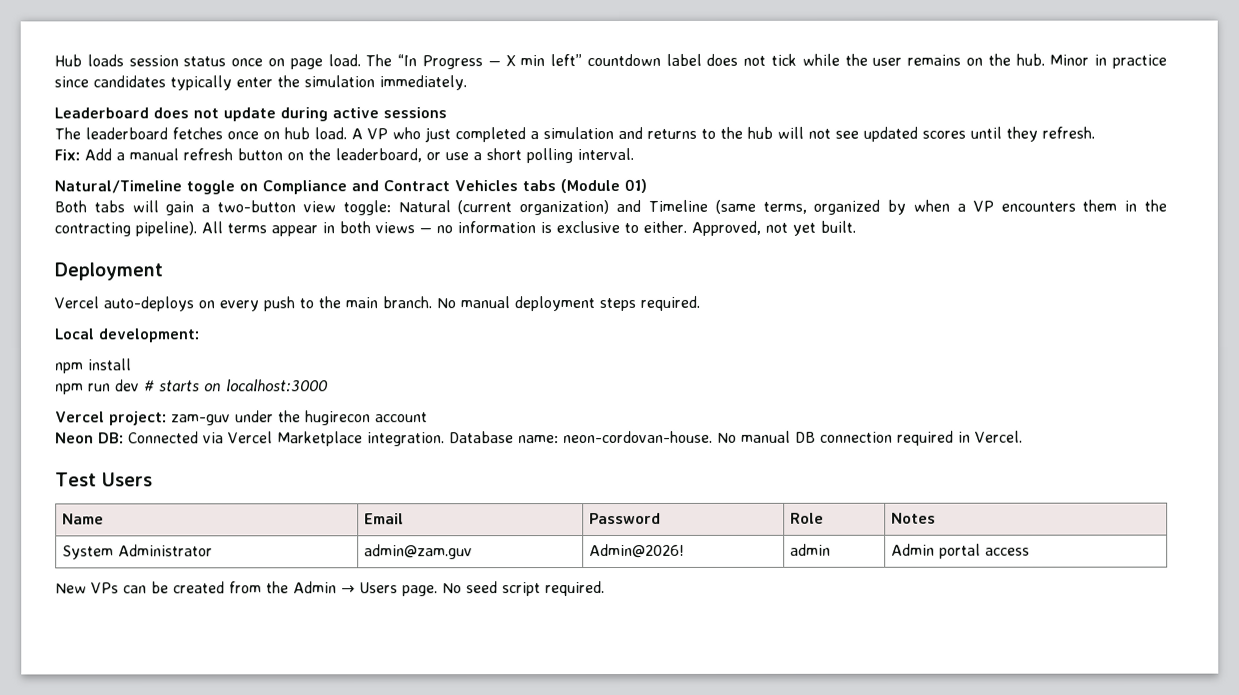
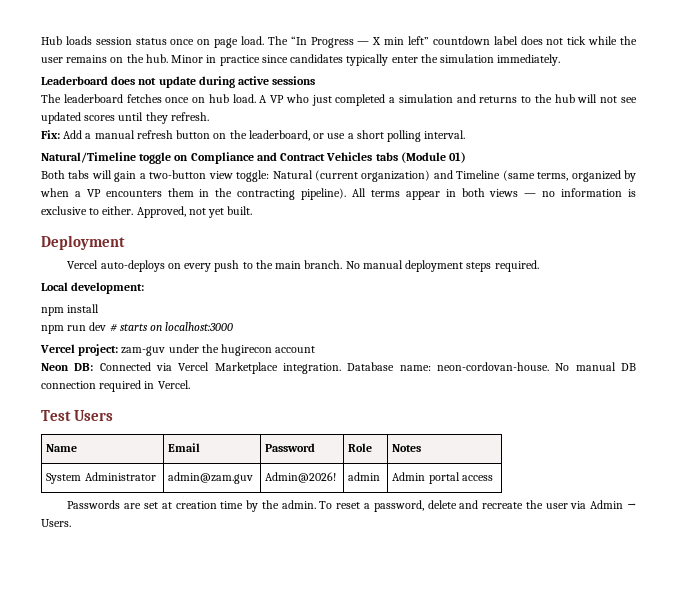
[55,581,605,597] New VPs can be created from the Admin → Users page. No seed script required. -> [67,500,636,512] [41,519,71,527] Passwords are set at creation time by the admin. To reset a password, delete and recreate the user via Admin → Users.

